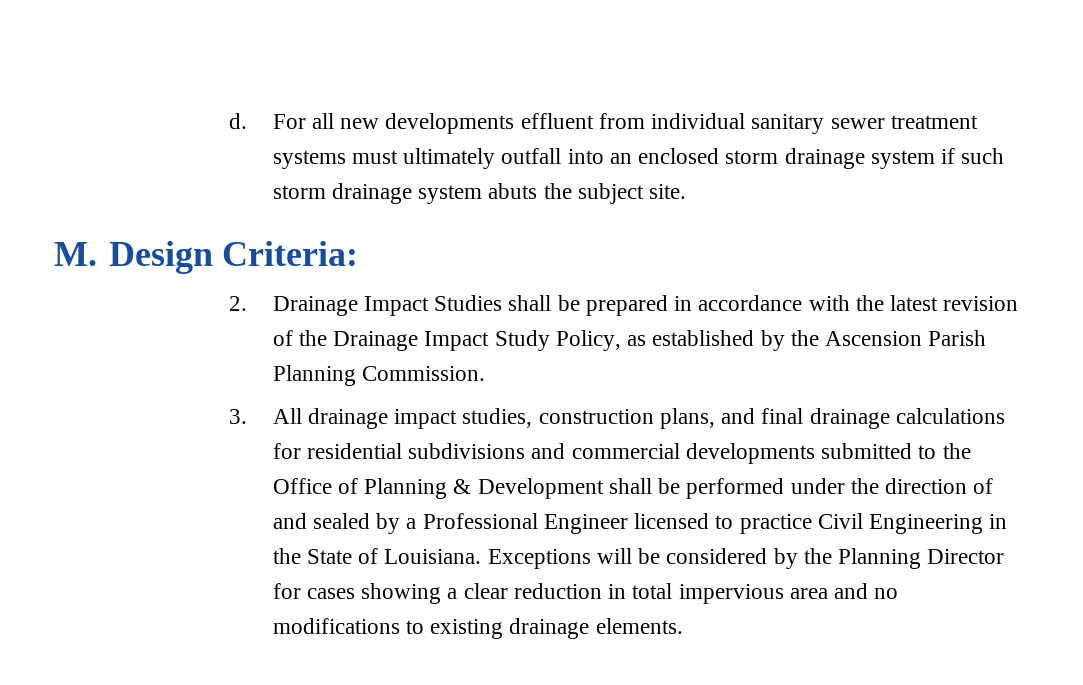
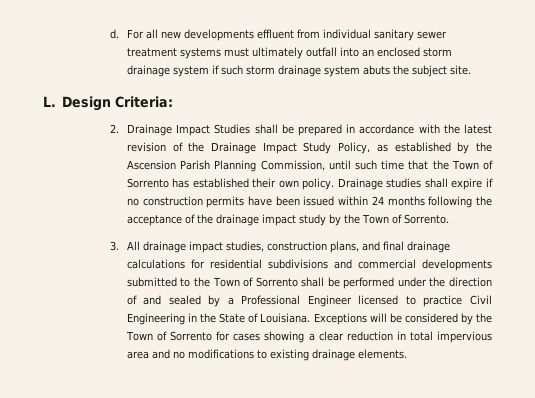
[54,242,97,266] M. -> [43,96,56,107] L.
[362,366,486,381] Commission. -> [260,160,493,171] [126,178,493,190] [126,196,493,208] [126,214,449,226] Commission, until such time that the Town of Sorrento has established their own policy. Drainage studies shall expire if no construction permits have been issued within 24 months following the acceptance of the drainage impact study by the Town of Sorrento.
[272,478,604,499] Office of Planning & Development -> [212,277,298,287] Town of Sorrento
[837,548,1005,569] Planning Director -> [125,331,213,341] Town of Sorrento

